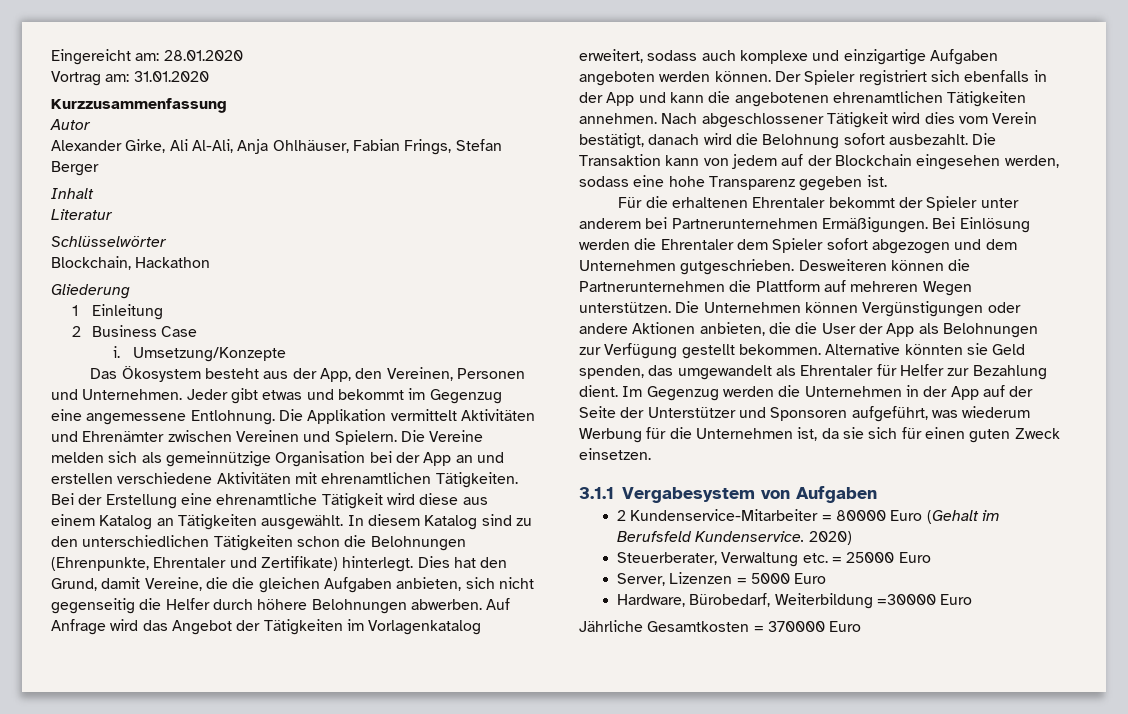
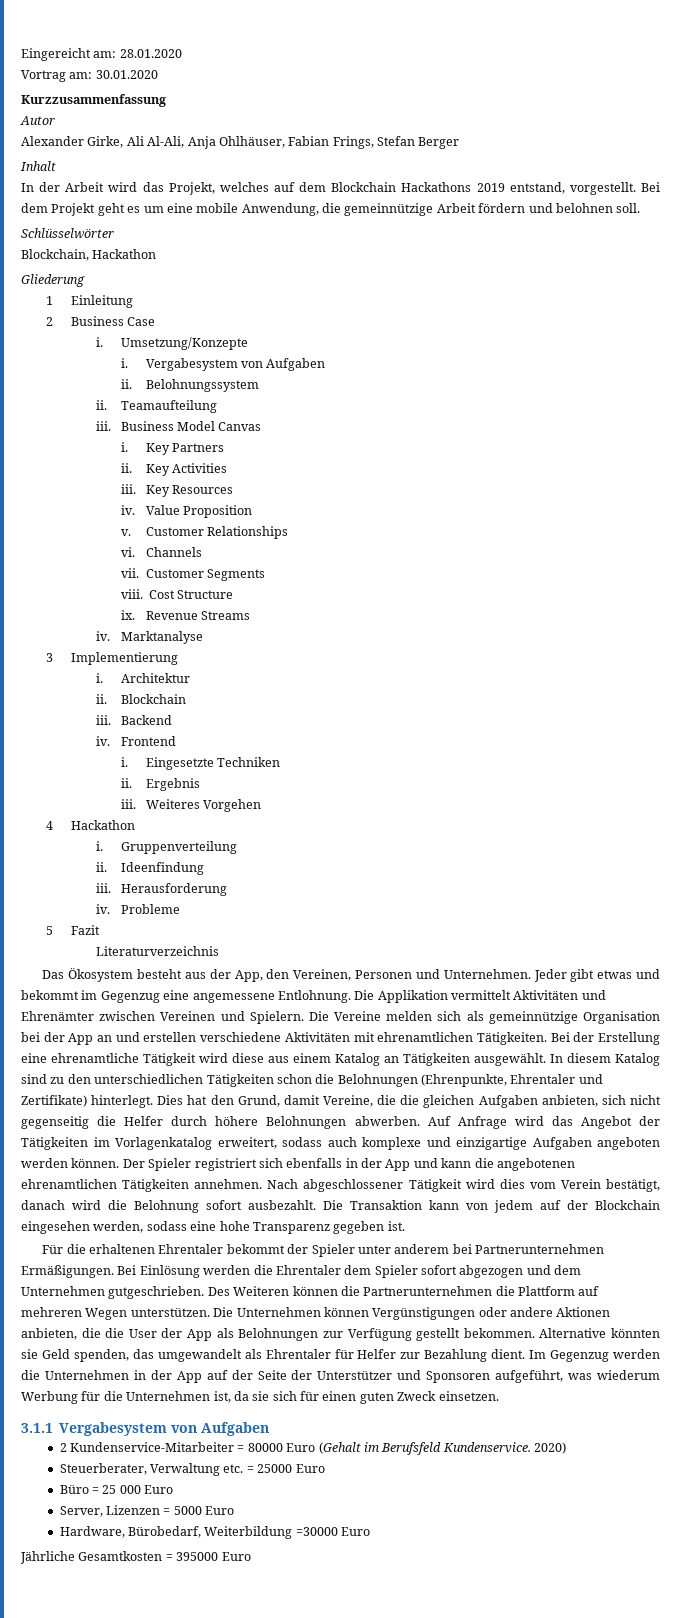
[133,71,209,82] 31.01.2020 -> [95,70,158,79] 30.01.2020
[51,209,113,220] Literatur -> [21,182,660,195] [21,203,641,216] In der Arbeit wird das Projekt, welches auf dem Blockchain Hackathons 2019 entstand, vorgestellt. Bei dem Projekt geht es um eine mobile Anwendung, die gemeinnützige Arbeit fördern und belohnen soll.
(287, 354) none -> [120,358,326,371] [120,379,259,392] [95,400,217,413] [95,421,262,431] [120,442,224,455] [120,463,227,476] [120,484,233,497] [120,505,252,518] [120,526,288,539] [120,547,202,557] [120,568,265,581] [120,589,234,599] [120,610,250,620] [95,631,203,644] [45,652,178,665] [95,673,190,683] [95,694,186,704] [95,715,172,725] [95,736,176,746] [120,757,280,770] [120,778,200,791] [120,799,261,812] [45,820,135,830] [95,841,237,854] [95,862,204,875] [95,883,227,896] [95,904,180,914] [45,925,100,935] [95,946,219,956] // i. Vergabesystem von Aufgaben // ii. Belohnungssystem // ii. Teamaufteilung // iii. Business Model Canvas // i. Key Partners // ii. Key Activities // iii. Key Resources // iv. Value Proposition // v. Customer Relationships // vi. Channels // vii. Customer Segments // viii. Cost Structure // ix. Revenue Streams // iv. Marktanalyse // 3 Implementierung // i. Architektur // ii. Blockchain // iii. Backend // iv. Frontend // i. Eingesetzte Techniken // ii. Ergebnis // iii. Weiteres Vorgehen // 4 Hackathon // i. Gruppenverteilung // ii. Ideenfindung // iii. Herausforderung // iv. Probleme // 5 Fazit // Literaturverzeichnis
[798,259,887,271] Desweiteren -> [207,1286,290,1296] Des Weiteren
(931, 557) none -> [59,1485,174,1494] // Büro = 25 000 Euro
[767,621,825,632] 370000 -> [176,1552,219,1561] 395000

